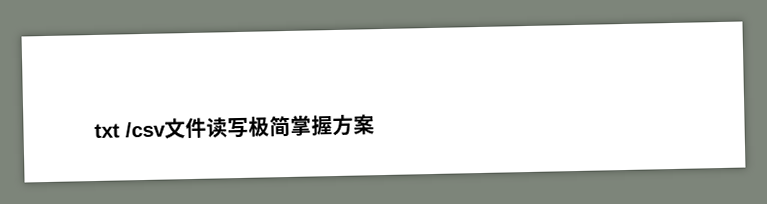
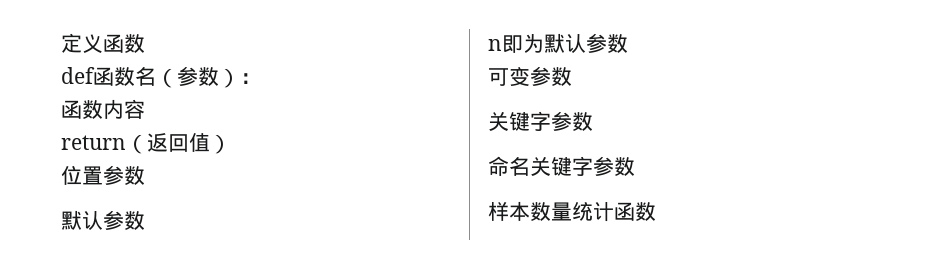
[94,114,375,139] txt /csv文件读写极简掌握方案 -> [61,33,145,53] [61,66,261,88] [61,99,145,119] [61,133,231,154] [61,165,145,185] [61,210,145,231] [488,33,628,54] [488,66,572,86] [488,111,593,131] [488,156,635,176] [488,201,656,222] 定义函数 // def函数名（参数）： // 函数内容 // return（返回值） // 位置参数 // 默认参数 // n即为默认参数 // 可变参数 // 关键字参数 // 命名关键字参数 // 样本数量统计函数

